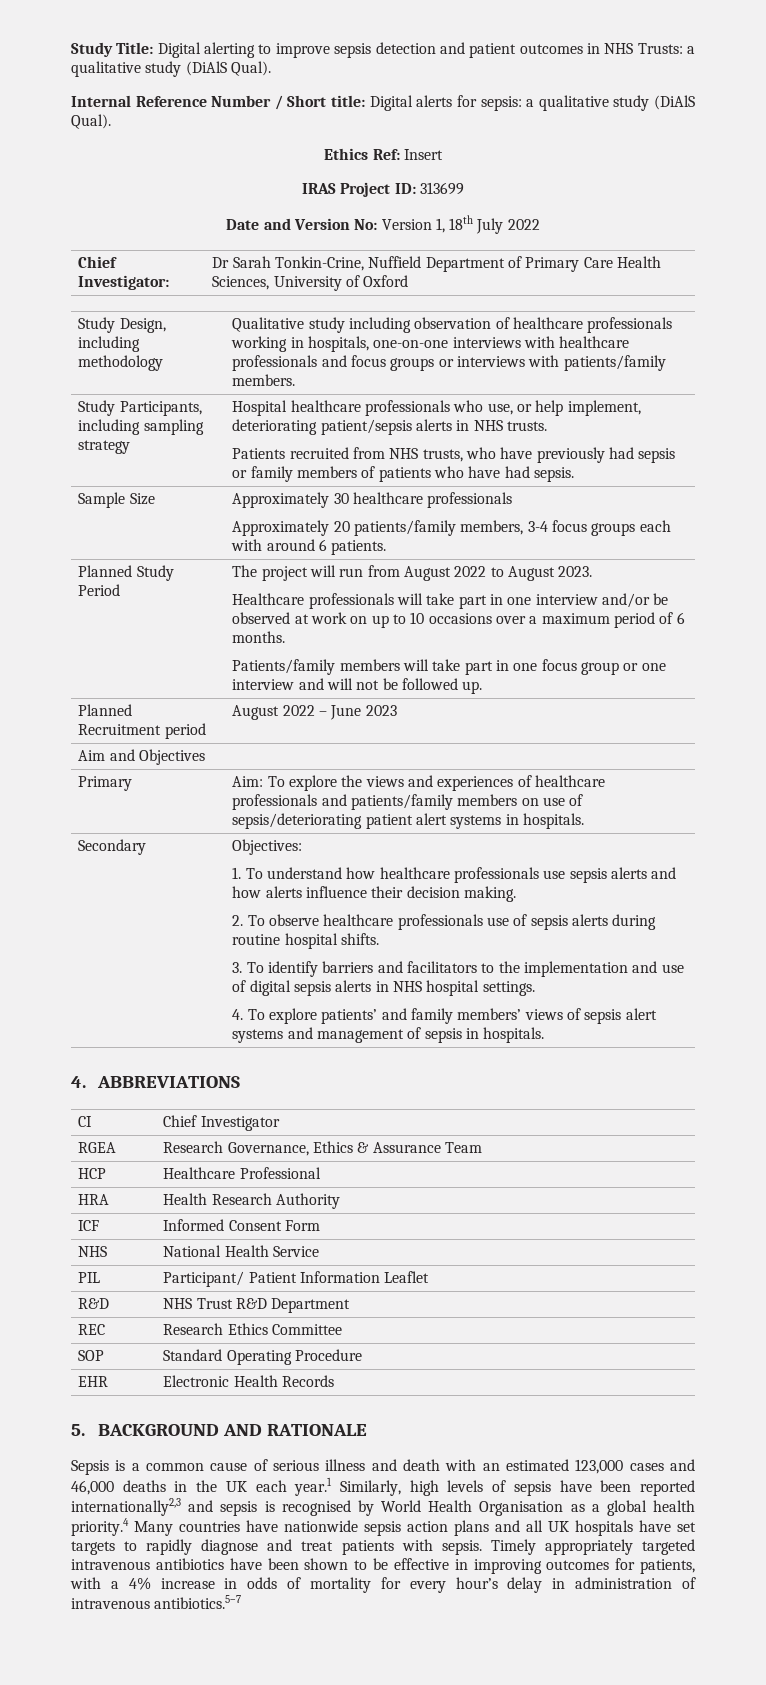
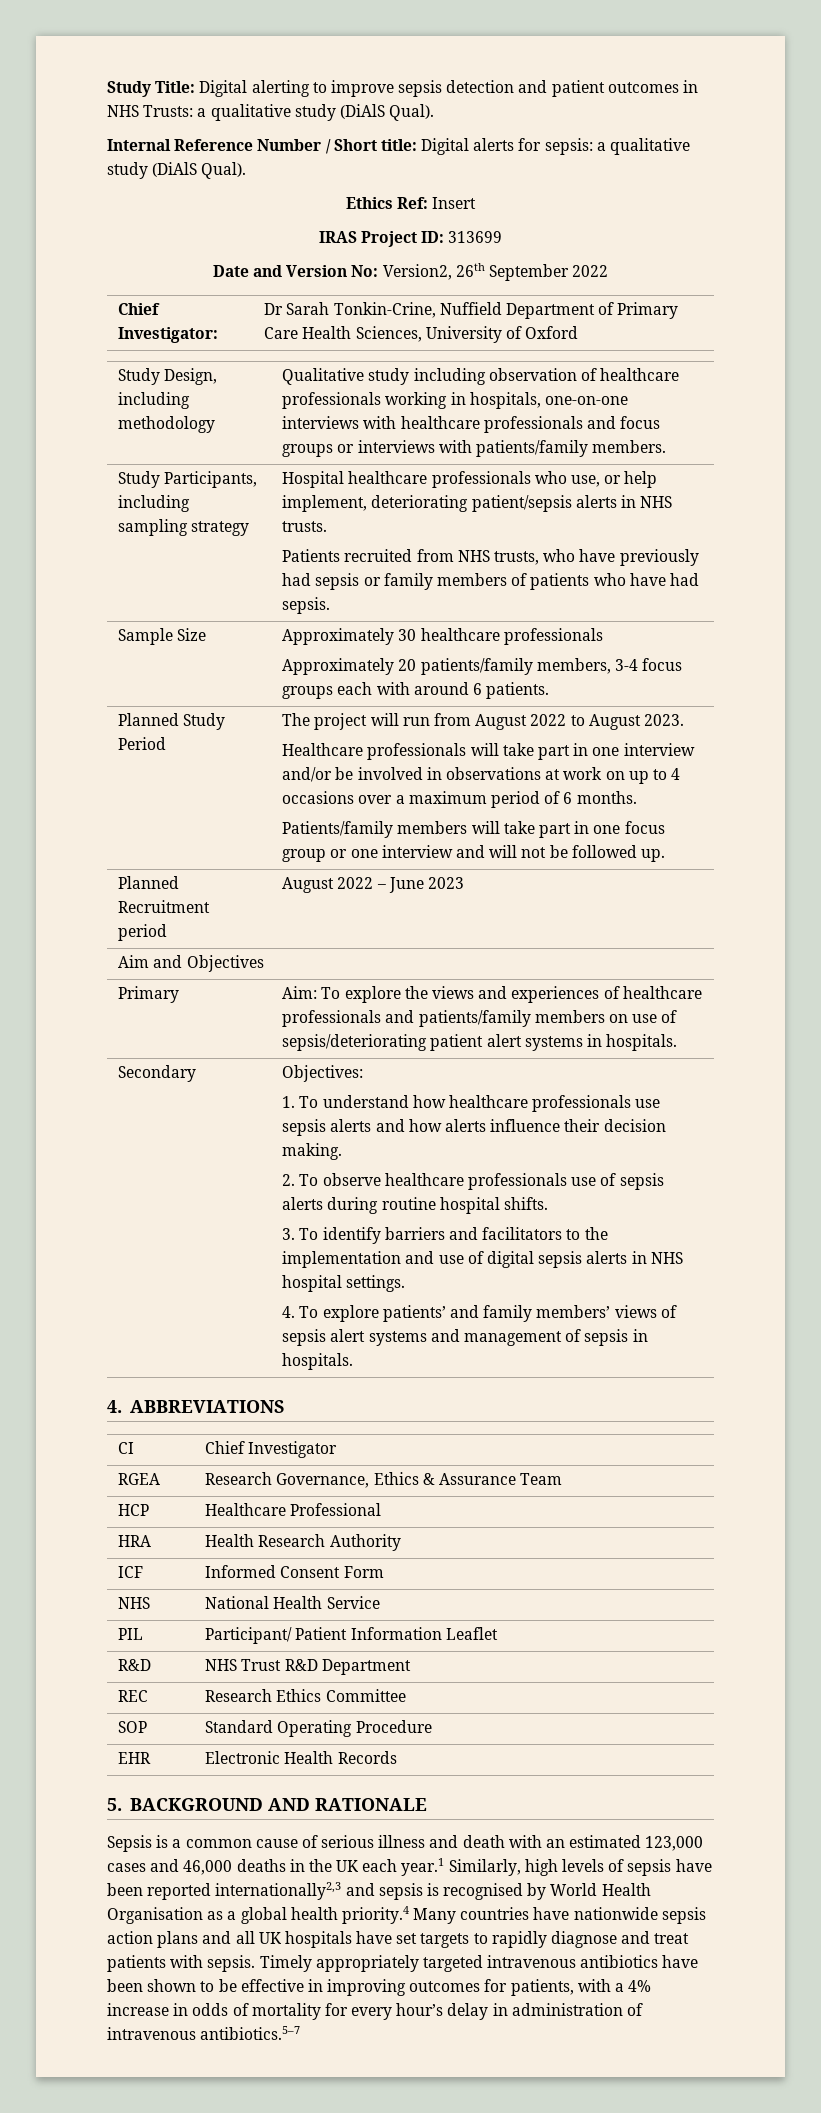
[381,215,504,234] Version 1, 18th July -> [382,263,569,281] Version2, 26th September
[232,612,291,624] observed -> [357,767,542,780] involved in observations
[410,612,425,624] 10 -> [671,768,681,780] 4

